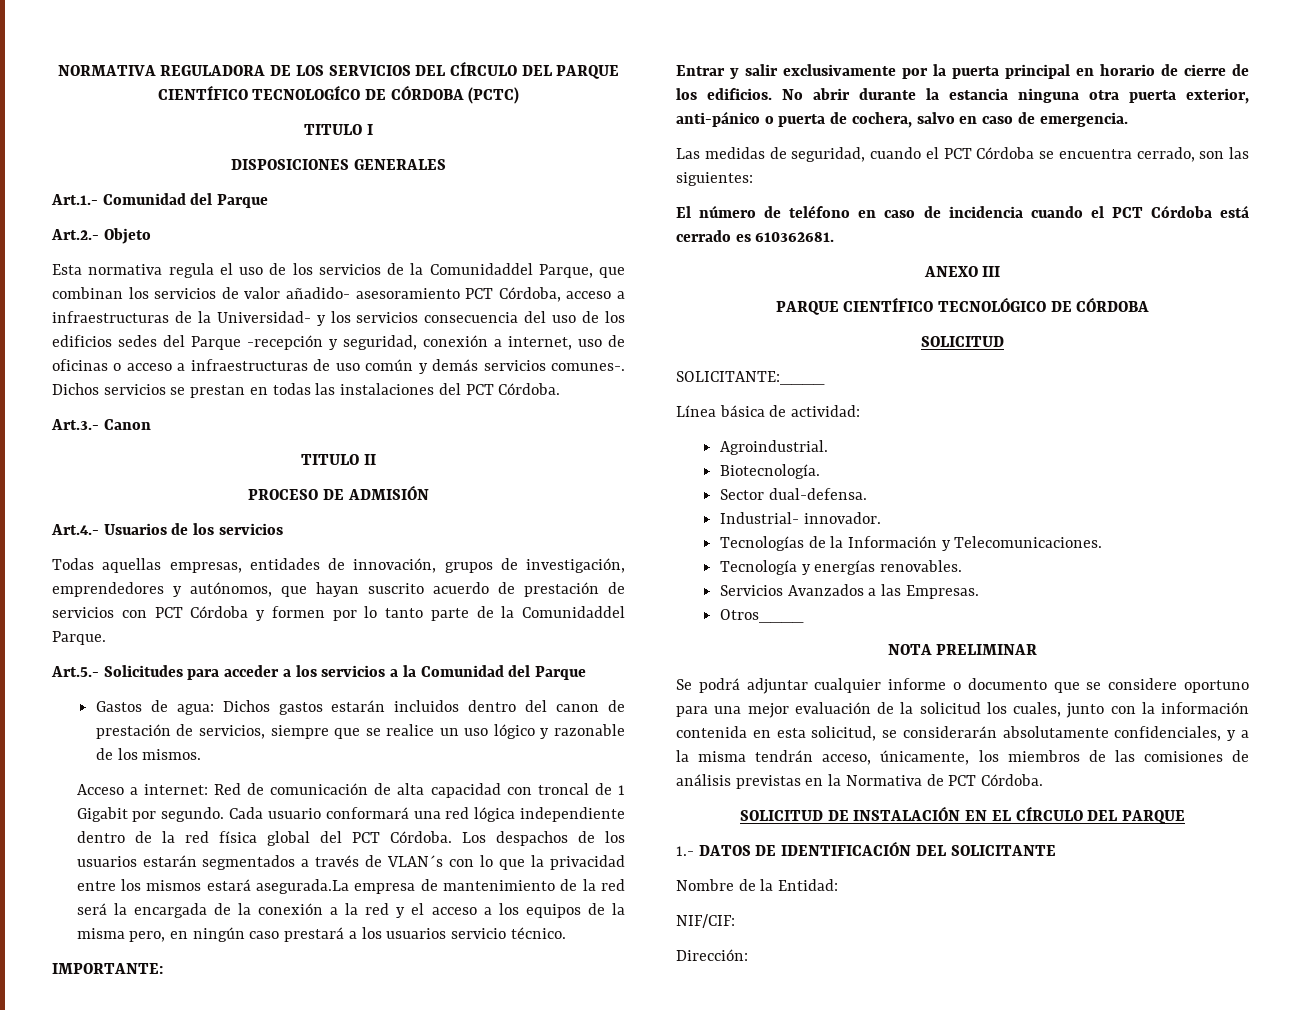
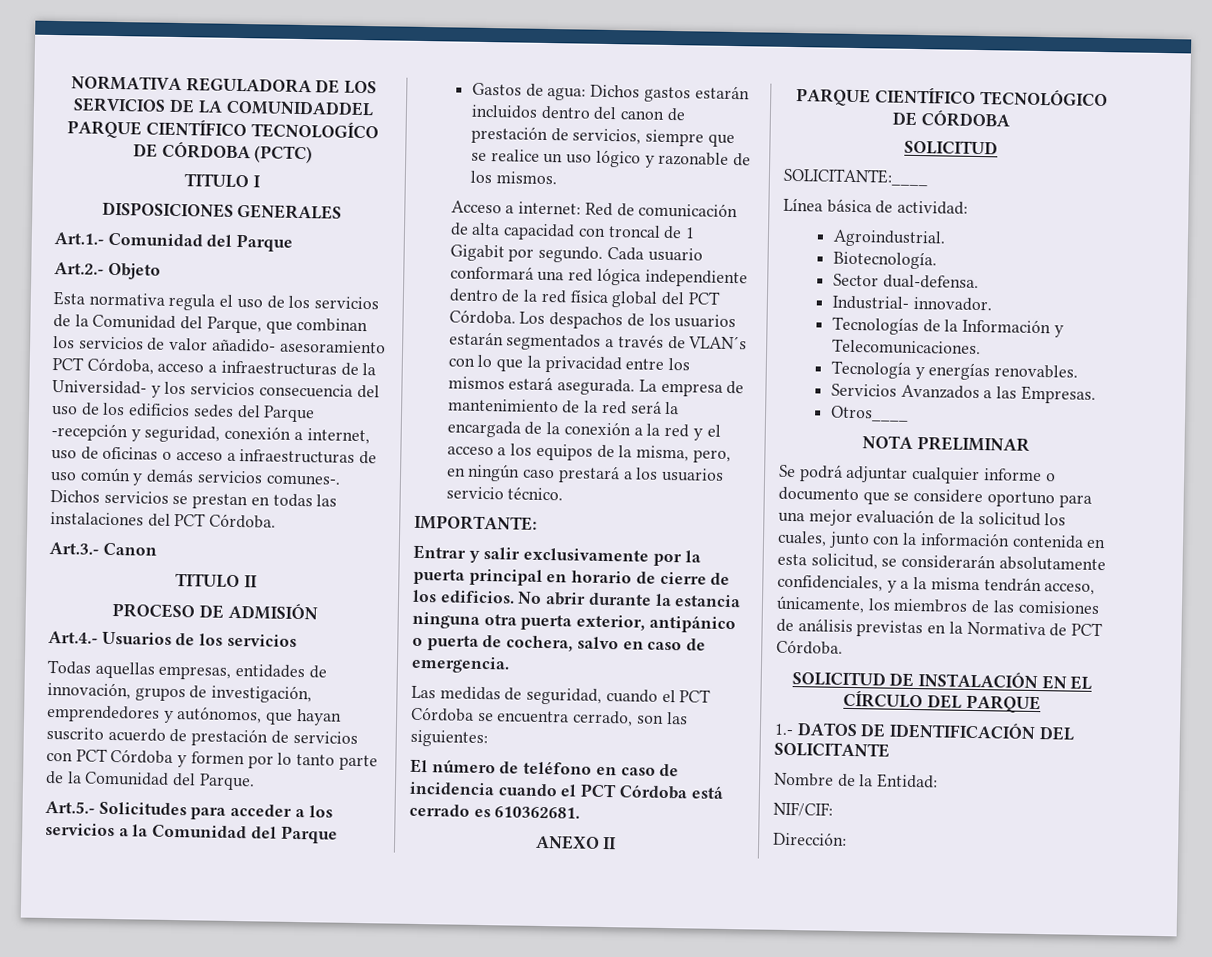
[415,61,552,76] DEL CÍRCULO DEL -> [169,98,374,117] DE LA COMUNIDADDEL
[429,263,533,275] Comunidaddel -> [92,314,204,330] Comunidad del
[522,606,625,618] Comunidaddel -> [84,771,197,787] Comunidad del
[255,879,349,894] asegurada.La -> [557,378,657,396] asegurada. La
[76,928,125,939] misma -> [636,445,690,462] misma,
[676,111,760,127] anti-pánico -> [648,614,736,634] antipánico
[982,266,1001,277] III -> [602,837,618,850] II

